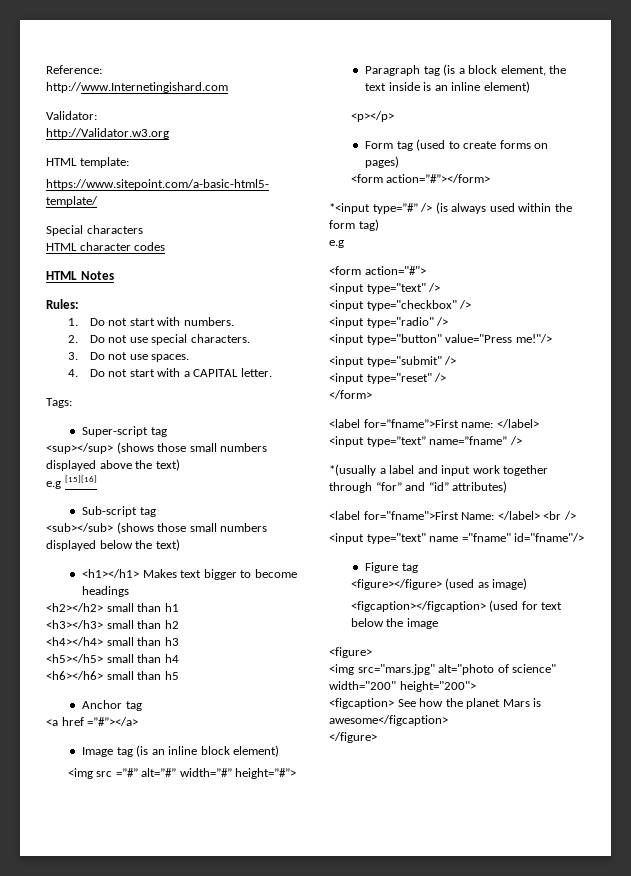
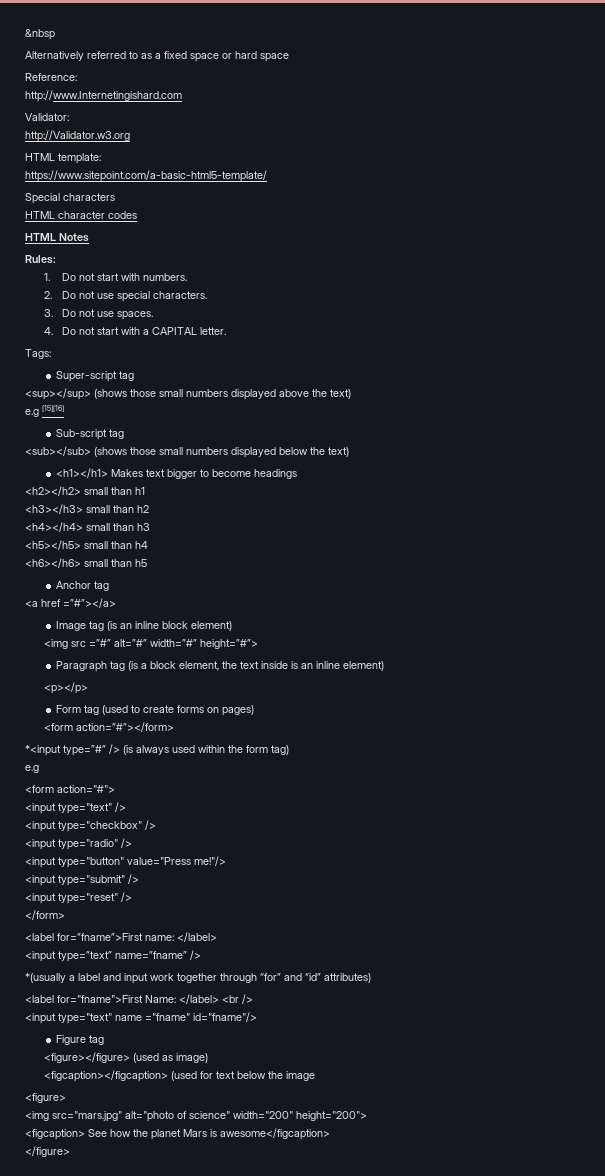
(46, 69) none -> [25,29,55,40] [25,51,289,62] &nbsp // Alternatively referred to as a fixed space or hard space //

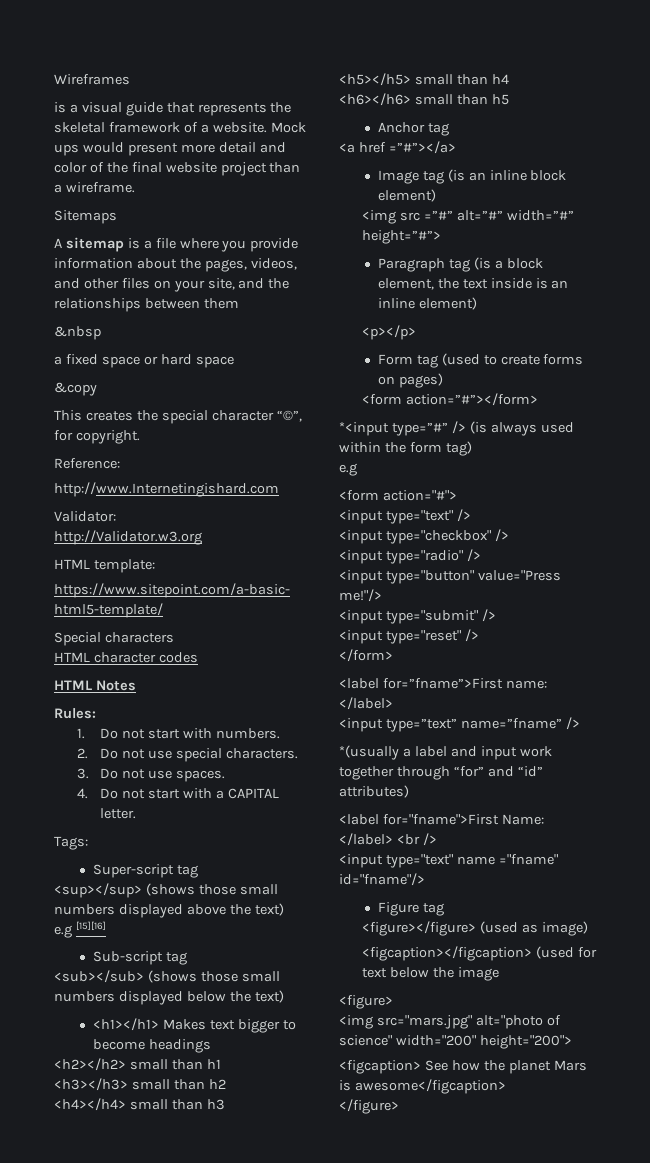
[25,29,55,40] [25,51,152,61] &nbsp // Alternatively referred to as -> [54,74,130,85] [54,102,292,116] [54,122,306,133] [54,142,286,156] [54,162,301,176] [54,182,135,193] [54,210,117,224] [54,237,299,252] [54,258,297,272] [54,278,290,292] [54,298,239,312] [54,326,101,340] Wireframes // is a visual guide that represents the skeletal framework of a website. Mock ups would present more detail and color of the final website project than a wireframe. // Sitemaps // A sitemap is a file where you provide information about the pages, videos, and other files on your site, and the relationships between them // &nbsp //
(289, 57) none -> [54,382,97,396] [54,410,302,424] [54,430,140,444] // &copy // This creates the special character “©”, for copyright.

